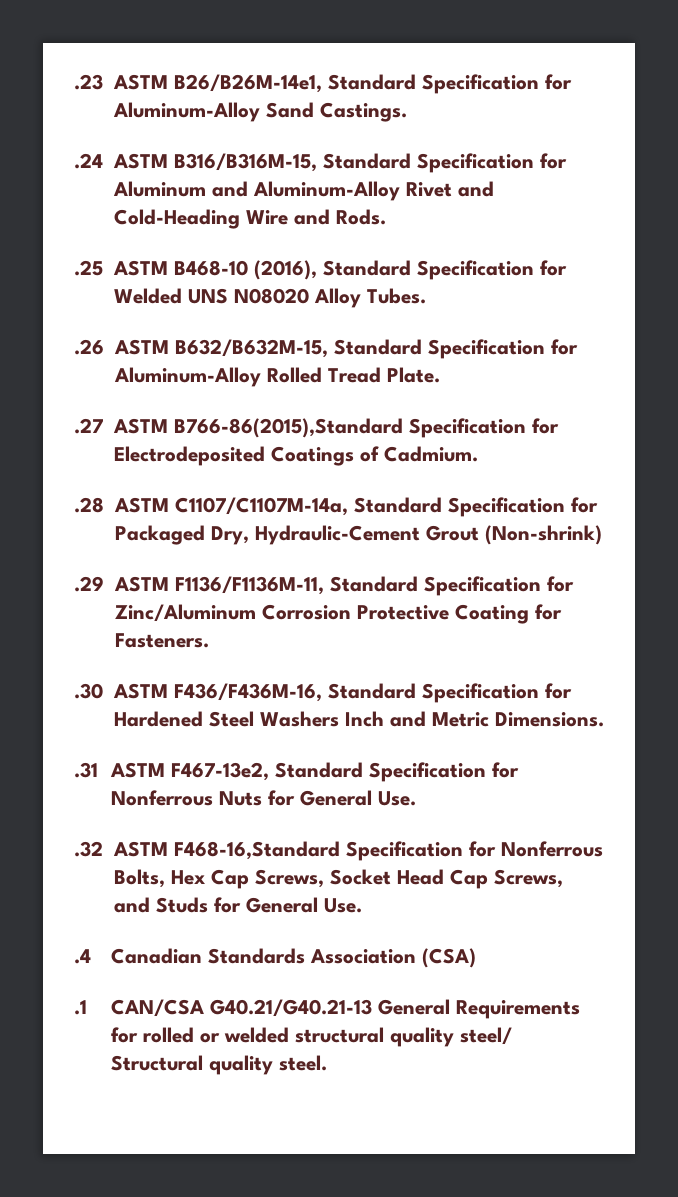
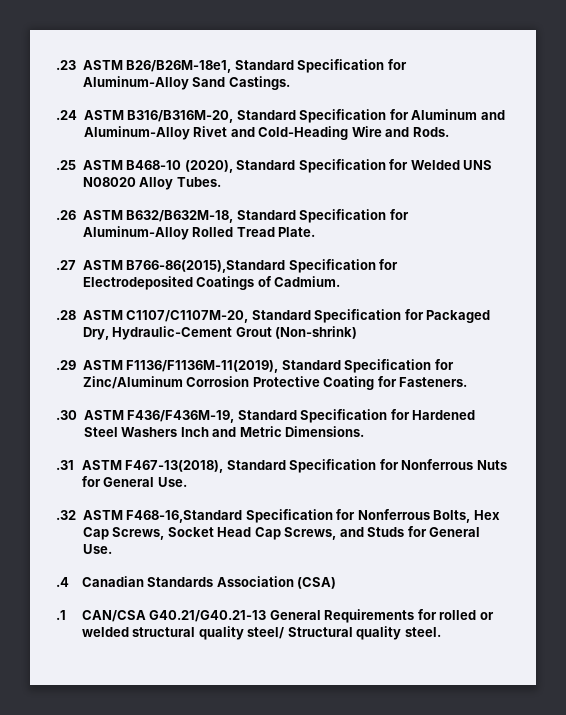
[173,74,322,93] B26/B26M-14e1, -> [126,60,232,73] B26/B26M-18e1,
[173,153,317,172] B316/B316M-15, -> [127,110,234,123] B316/B316M-20,
[253,260,317,280] (2016), -> [184,160,233,173] (2020),
[174,339,328,358] B632/B632M-15, -> [126,210,234,223] B632/B632M-18,
[174,497,348,516] C1107/C1107M-14a, -> [126,310,249,323] C1107/C1107M-20,
[174,576,324,595] F1136/F1136M-11, -> [126,360,279,373] F1136/F1136M-11(2019),
[173,683,322,702] F436/F436M-16, -> [127,410,235,423] F436/F436M-19,
[170,762,269,781] F467-13e2, -> [125,460,224,473] F467-13(2018),

